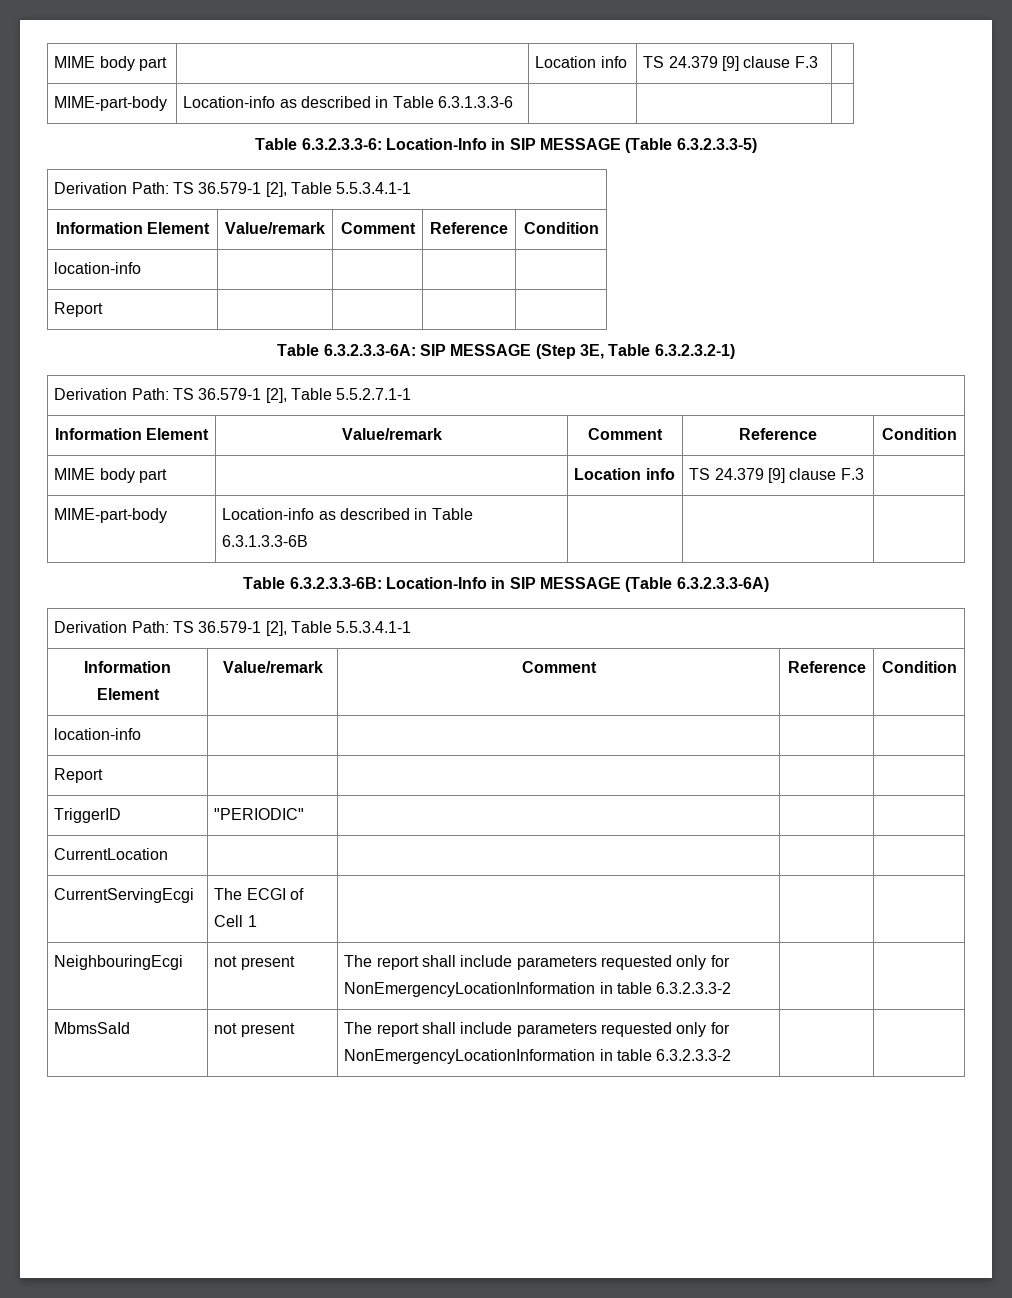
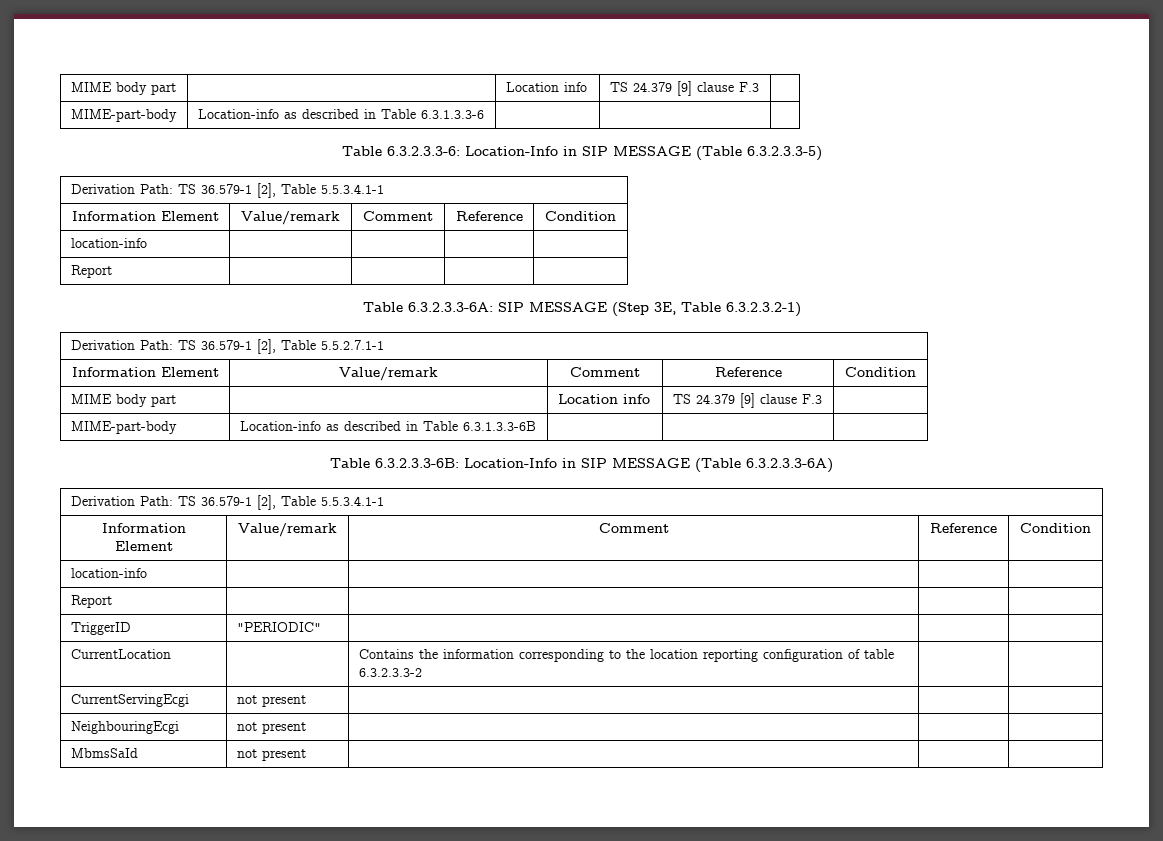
[54,888,195,903] [214,888,304,900] [214,915,257,927] [54,955,184,970] [214,956,295,970] [344,955,730,970] [344,982,732,997] [54,1022,131,1034] [214,1023,295,1037] [344,1022,730,1037] [344,1049,732,1064] | | // CurrentServingEcgi | The ECGI of Cell 1 | | | // NeighbouringEcgi | not present | The report shall include parameters requested only for NonEmergencyLocationInformation in table 6.3.2.3.3-2 | | // MbmsSaId | not present | The report shall include parameters requested only for NonEmergencyLocationInformation in table 6.3.2.3.3-2 -> [358,649,894,662] [358,668,422,677] [70,694,189,707] [236,695,306,707] [70,721,179,734] [236,722,306,734] [70,748,138,758] [236,749,306,761] Contains the information corresponding to the location reporting configuration of table 6.3.2.3.3-2 | | // CurrentServingEcgi | not present | | | // NeighbouringEcgi | not present | | | // MbmsSaId | not present |

